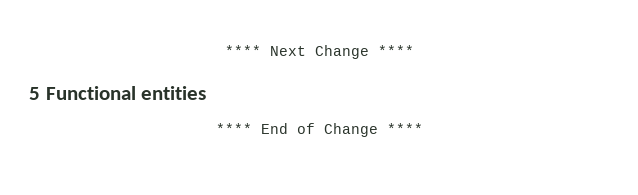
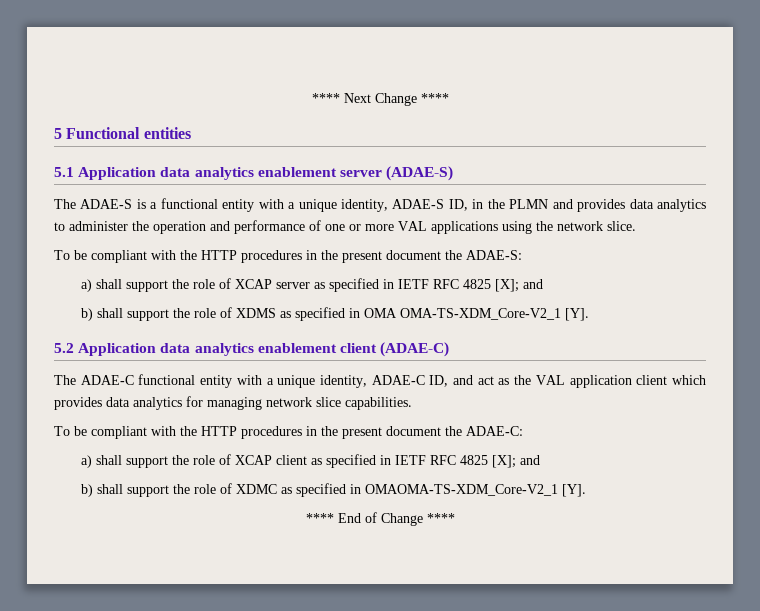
(207, 93) none -> [54,166,454,181] [54,198,707,212] [54,220,636,234] [54,250,522,263] [81,278,544,292] [81,307,590,321] [54,342,450,357] [54,374,706,388] [54,396,412,410] [54,426,523,439] [81,454,541,468] [81,483,587,497] // 5.1 Application data analytics enablement server (ADAE-S) // The ADAE-S is a functional entity with a unique identity, ADAE-S ID, in the PLMN and provides data analytics to administer the operation and performance of one or more VAL applications using the network slice. // To be compliant with the HTTP procedures in the present document the ADAE-S: // a) shall support the role of XCAP server as specified in IETF RFC 4825 [X]; and // b) shall support the role of XDMS as specified in OMA OMA-TS-XDM_Core-V2_1 [Y]. // 5.2 Application data analytics enablement client (ADAE-C) // The ADAE-C functional entity with a unique identity, ADAE-C ID, and act as the VAL application client which provides data analytics for managing network slice capabilities. // To be compliant with the HTTP procedures in the present document the ADAE-C: // a) shall support the role of XCAP client as specified in IETF RFC 4825 [X]; and // b) shall support the role of XDMC as specified in OMAOMA-TS-XDM_Core-V2_1 [Y].

